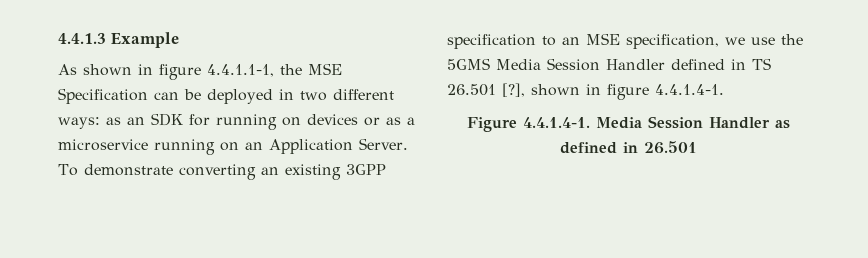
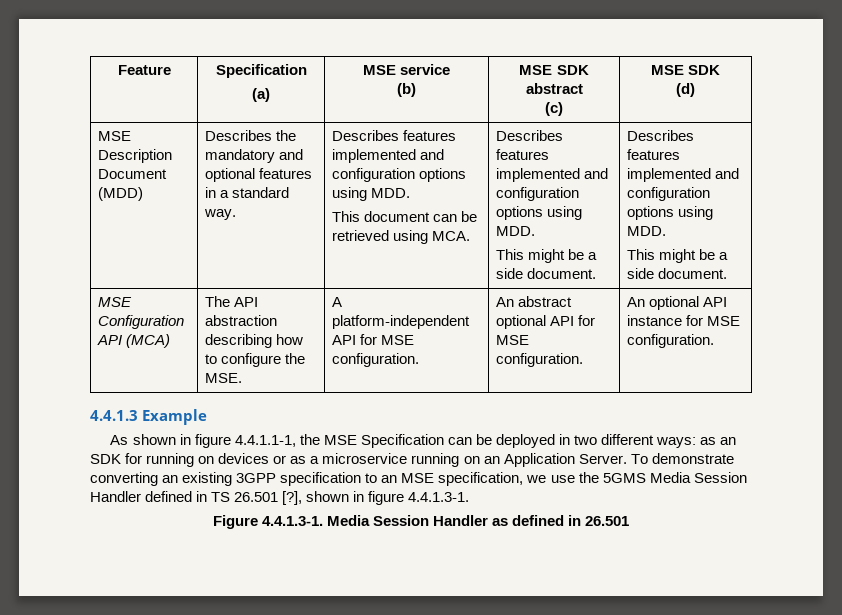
(58, 38) none -> [117,65,171,75] [215,64,307,78] [252,88,270,102] [362,64,451,75] [397,83,416,97] [519,65,589,75] [525,83,583,94] [545,102,563,116] [650,65,721,75] [676,83,695,97] [97,131,131,141] [97,149,172,163] [97,169,167,179] [97,187,143,201] [204,130,297,141] [204,149,304,163] [204,168,313,182] [204,187,290,198] [203,209,236,220] [331,130,457,141] [331,149,445,163] [331,168,467,182] [331,187,411,201] [331,211,478,222] [331,230,471,244] [495,130,563,141] [495,149,549,160] [495,168,609,182] [495,187,579,201] [495,206,583,220] [495,226,535,236] [495,249,598,263] [495,268,597,279] [626,130,694,141] [626,149,680,160] [626,168,740,182] [626,187,710,201] [626,206,714,220] [626,226,666,236] [626,249,729,263] [626,268,728,279] [97,297,132,307] [97,315,184,329] [96,334,171,348] [204,296,259,307] [204,315,277,326] [204,334,304,348] [204,353,306,367] [204,373,242,383] [331,297,342,307] [331,315,470,329] [331,334,415,345] [331,353,419,367] [495,296,573,307] [495,315,596,329] [495,335,529,345] [495,353,583,367] [626,296,728,310] [626,315,741,326] [626,334,714,348] Feature | Specification // (a) | MSE service // (b) | MSE SDK abstract // (c) | MSE SDK // (d) // MSE Description Document (MDD) | Describes the mandatory and optional features in a standard way. | Describes features implemented and configuration options using MDD. // This document can be retrieved using MCA. | Describes features implemented and configuration options using MDD. // This might be a side document. | Describes features implemented and configuration options using MDD. // This might be a side document. // MSE Configuration API (MCA) | The API abstraction describing how to configure the MSE. | A platform-independent API for MSE configuration. | An abstract optional API for MSE configuration. | An optional API instance for MSE configuration. //
[655,84,724,95] 4.4.1.4-1. -> [408,492,470,502] 4.4.1.3-1.
[523,117,590,128] 4.4.1.4-1. -> [261,516,323,526] 4.4.1.3-1.

